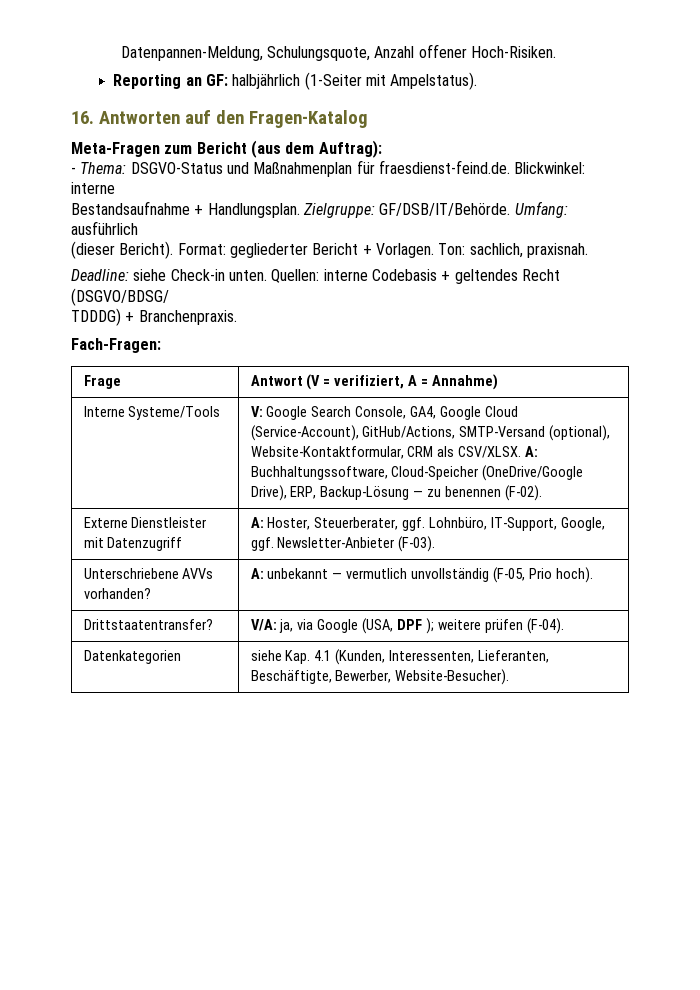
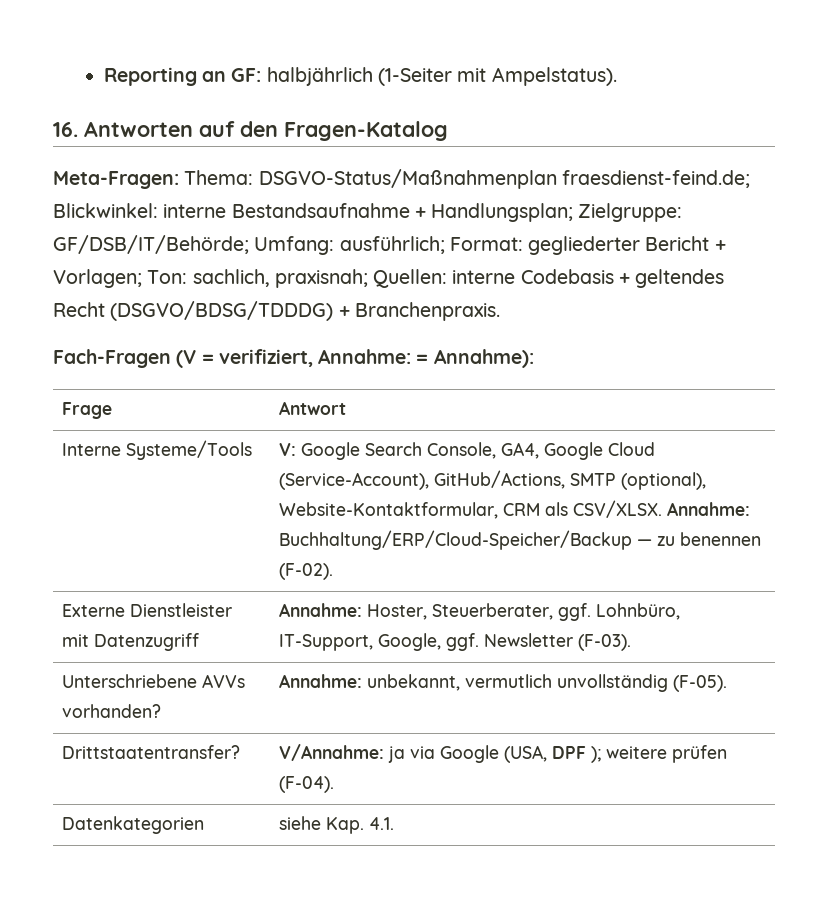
[120,44,556,61] Datenpannen-Meldung, Schulungsquote, Anzahl offener Hoch-Risiken. // -> (103, 76) none
[71,140,382,158] [71,160,510,177] Meta-Fragen zum Bericht (aus dem Auftrag): // - Thema: DSGVO-Status und Maßnahmenplan für fraesdienst-feind.de. -> [53,169,750,189] Meta-Fragen: Thema: DSGVO-Status/Maßnahmenplan fraesdienst-feind.de;
(115, 188) // -> (227, 211) none
[207,201,568,218] [71,221,138,235] [71,241,174,259] Handlungsplan. Zielgruppe: GF/DSB/IT/Behörde. Umfang: ausführlich // (dieser Bericht). -> [431,203,683,222] [53,235,445,255] Handlungsplan; Zielgruppe: GF/DSB/IT/Behörde; Umfang: ausführlich;
[375,243,434,258] Vorlagen. -> [53,269,142,288] Vorlagen;
[526,243,588,258] [71,269,267,281] praxisnah. // Deadline: siehe Check-in unten. -> [274,269,368,288] praxisnah;
[71,288,169,306] [71,308,121,326] (DSGVO/BDSG/ // TDDDG) -> [110,301,334,321] (DSGVO/BDSG/TDDDG)
[71,338,161,353] [83,375,121,389] [250,374,499,390] Fach-Fragen: // Frage | Antwort (V = verifiziert, A = Annahme) -> [53,349,534,368] [62,402,113,419] [279,401,347,415] Fach-Fragen (V = verifiziert, Annahme: = Annahme): // Frage | Antwort
[459,426,546,437] SMTP-Versand -> [570,473,617,486] SMTP
[525,446,539,457] [250,465,584,481] [250,485,410,501] A: Buchhaltungssoftware, Cloud-Speicher (OneDrive/Google Drive), ERP, Backup-Lösung -> [667,502,751,516] [279,530,633,550] Annahme: Buchhaltung/ERP/Cloud-Speicher/Backup
[250,517,264,528] A: -> [279,603,363,617] Annahme:
[277,537,395,548] Newsletter-Anbieter -> [484,633,574,647] Newsletter
[250,567,593,583] A: unbekannt — vermutlich unvollständig (F-05, Prio hoch). -> [279,674,728,692] Annahme: unbekannt, vermutlich unvollständig (F-05).
[250,619,294,633] V/A: ja, -> [279,744,406,763] V/Annahme: ja
[314,649,550,665] [250,669,510,685] 4.1 (Kunden, Interessenten, Lieferanten, Beschäftigte, Bewerber, Website-Besucher). -> [369,817,395,830] 4.1.

